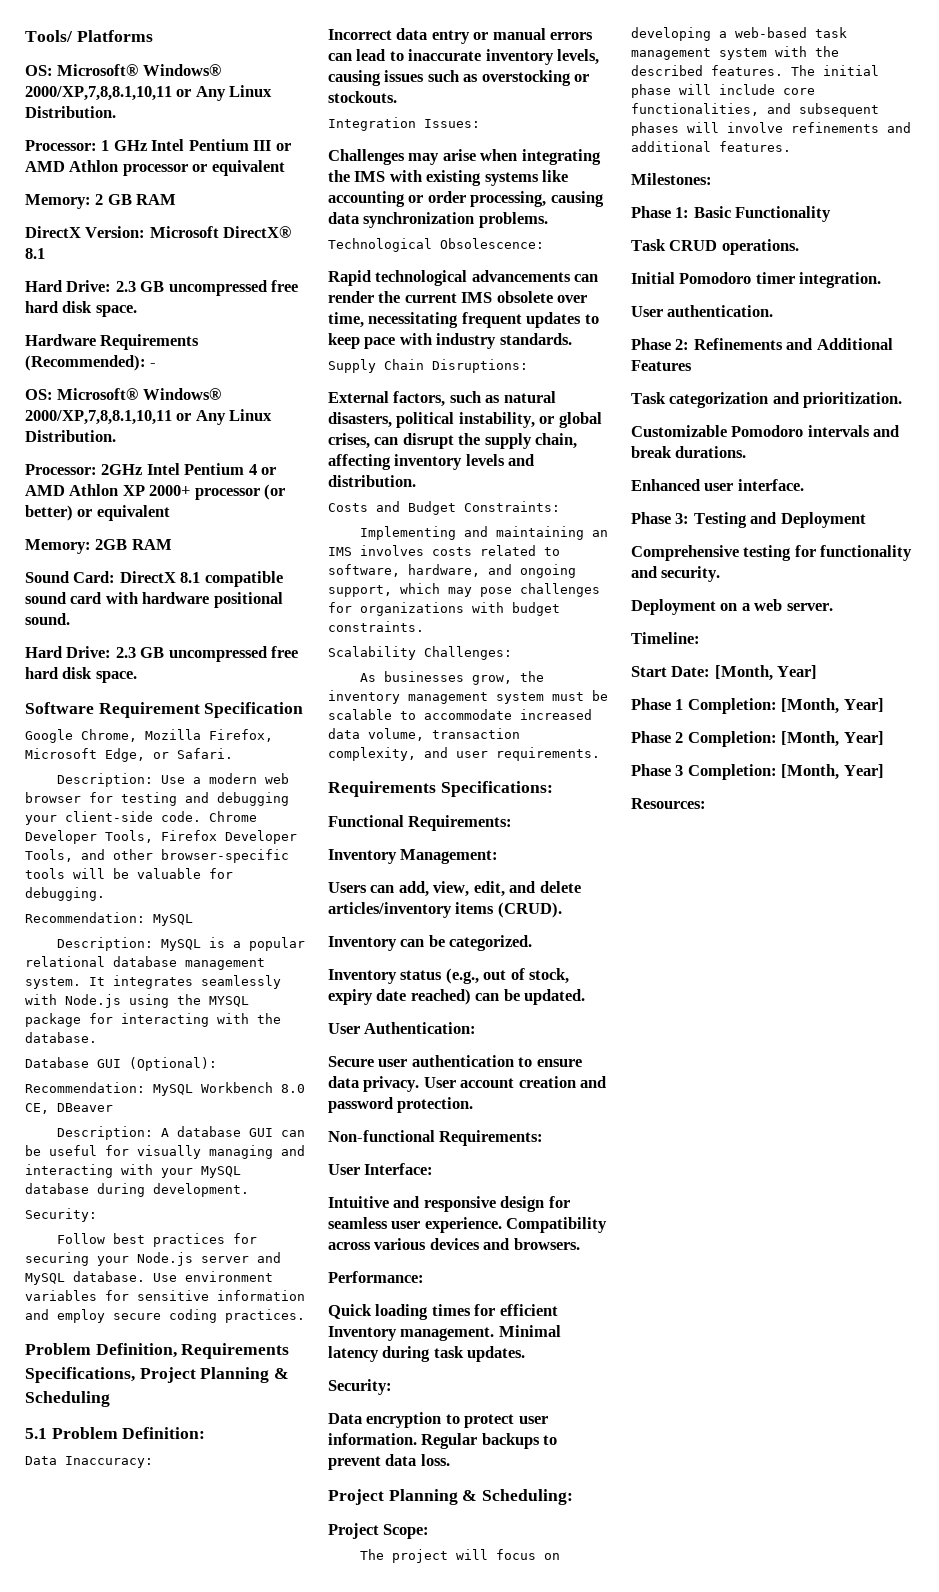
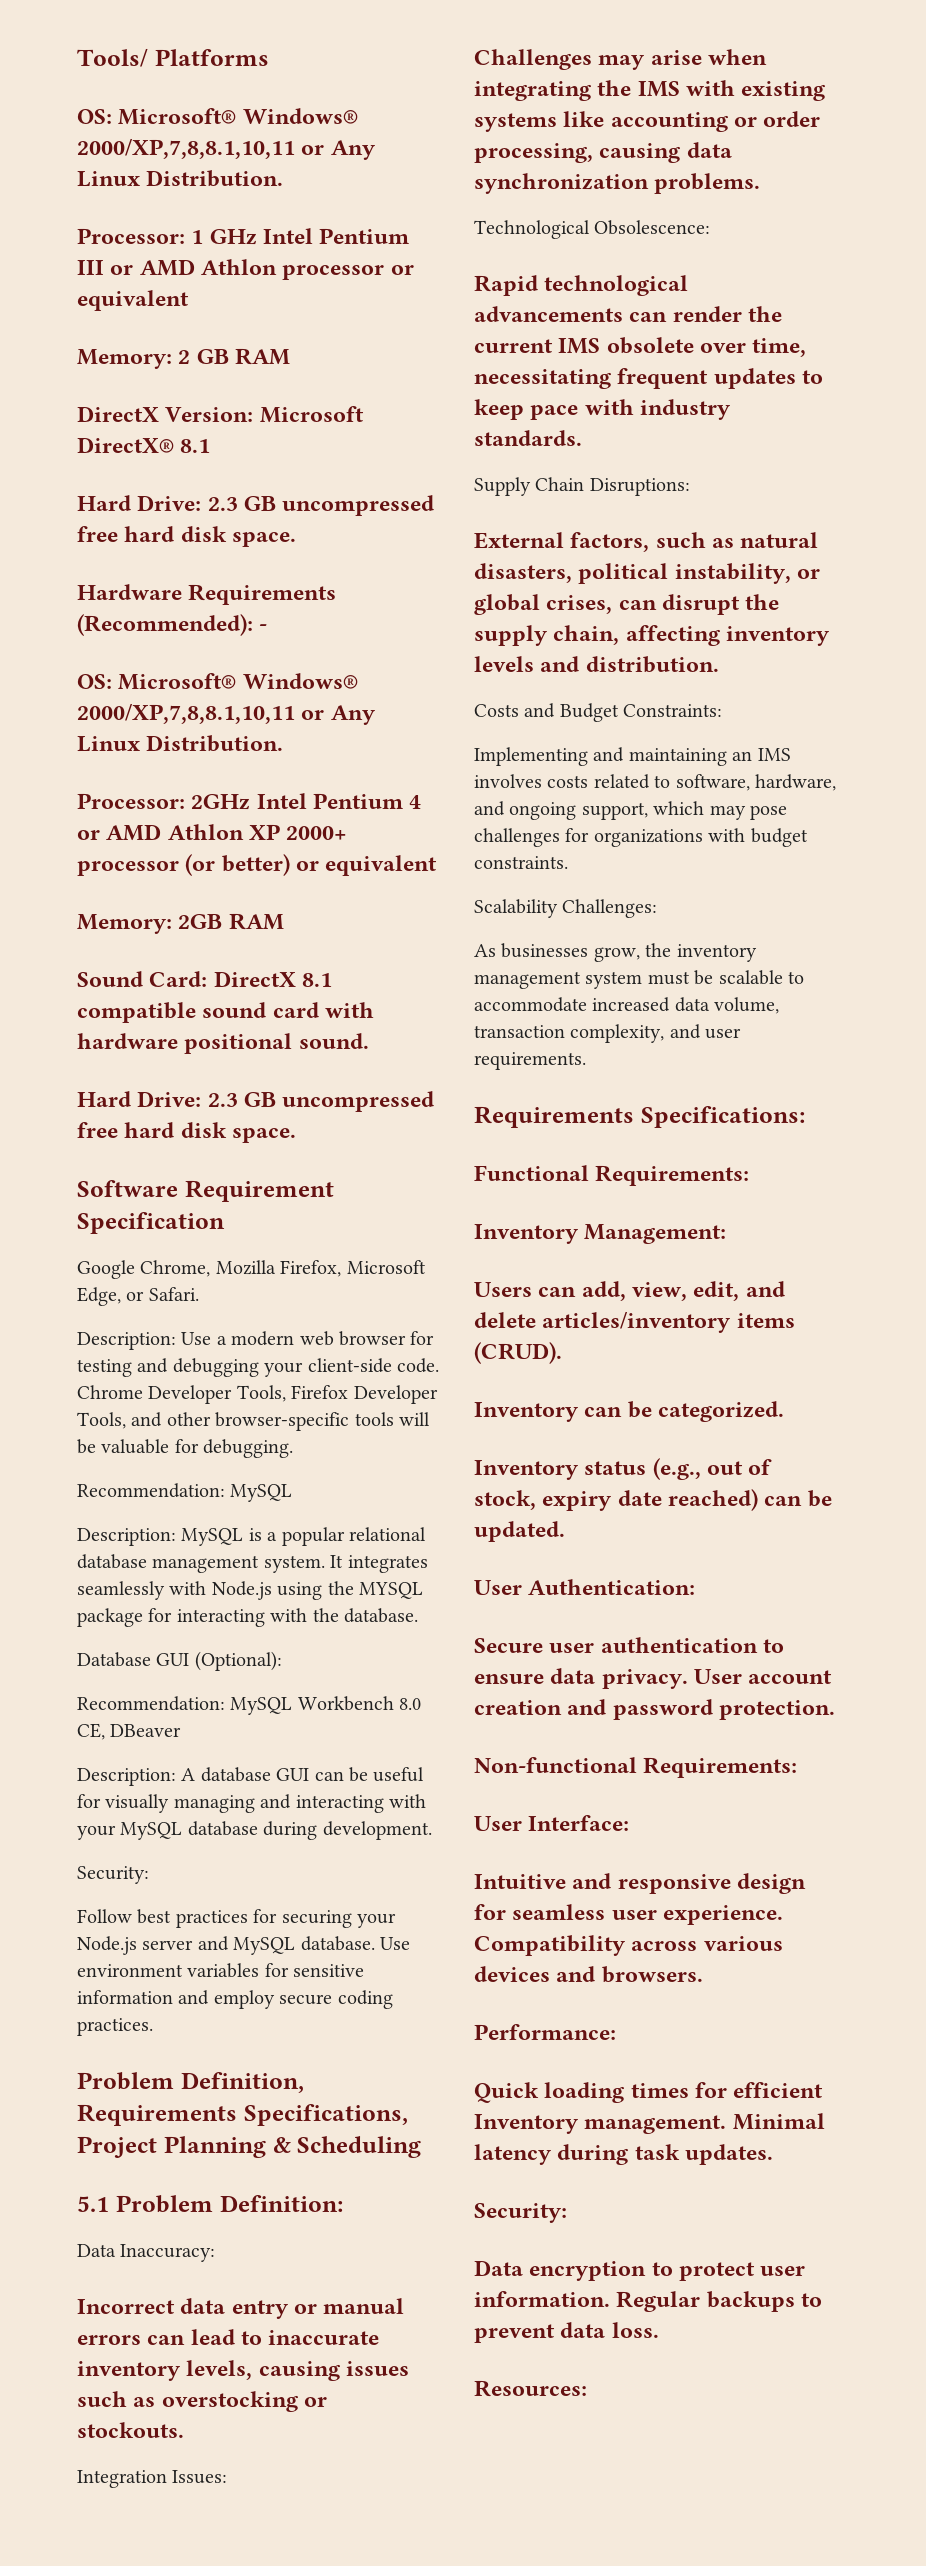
[328,1489,574,1505] [328,1523,430,1539] [359,1549,560,1563] [631,27,847,41] [631,46,839,60] [631,65,879,76] [631,84,815,98] [631,103,879,117] [631,122,911,136] [631,141,791,152] [631,173,712,185] [631,206,832,222] [631,239,799,255] [631,272,882,288] [631,305,774,317] [631,338,893,350] [631,360,692,371] [631,392,903,408] [631,425,900,437] [631,446,747,458] [631,479,804,491] [631,512,866,528] [631,545,913,561] [631,566,721,582] [631,599,833,615] [631,632,700,644] [631,665,818,681] [631,698,884,714] [631,731,884,747] [631,764,884,780] // Project Planning & Scheduling: // Project Scope: // The project will focus on developing a web-based task management system with the described features. The initial phase will include core functionalities, and subsequent phases will involve refinements and additional features. // Milestones: // Phase 1: Basic Functionality // Task CRUD operations. // Initial Pomodoro timer integration. // User authentication. // Phase 2: Refinements and Additional Features // Task categorization and prioritization. // Customizable Pomodoro intervals and break durations. // Enhanced user interface. // Phase 3: Testing and Deployment // Comprehensive testing for functionality and security. // Deployment on a web server. // Timeline: // Start Date: [Month, Year] // Phase 1 Completion: [Month, Year] // Phase 2 Completion: [Month, Year] // Phase 3 Completion: [Month, Year] -> (659, 2330) none

